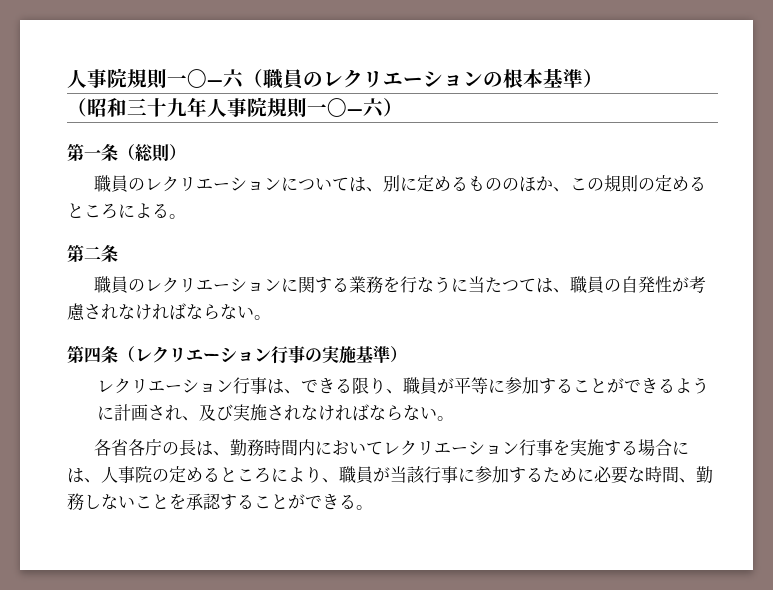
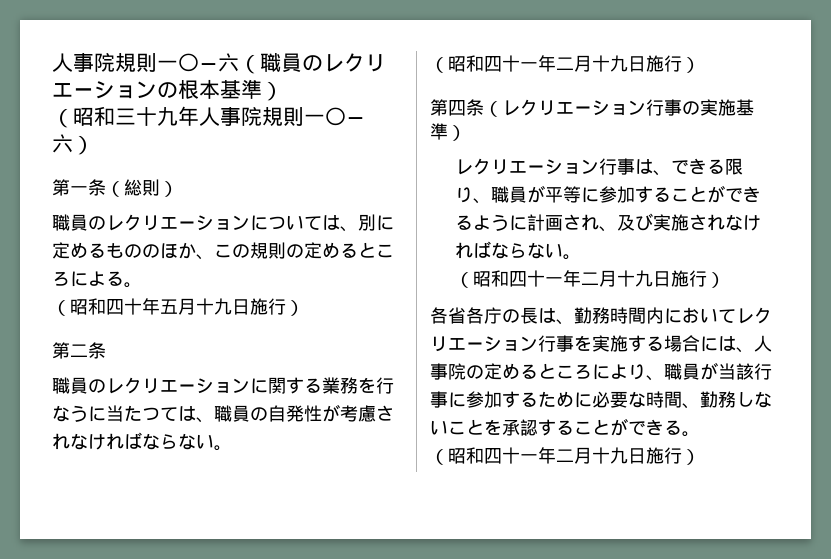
(186, 216) none -> [52,298,304,316] // （昭和四十年五月十九日施行）
(271, 317) none -> [430,55,700,73] // （昭和四十一年二月十九日施行）
(454, 418) none -> [455,270,726,288] // （昭和四十一年二月十九日施行）
(373, 507) none -> [430,447,700,465] // （昭和四十一年二月十九日施行）

